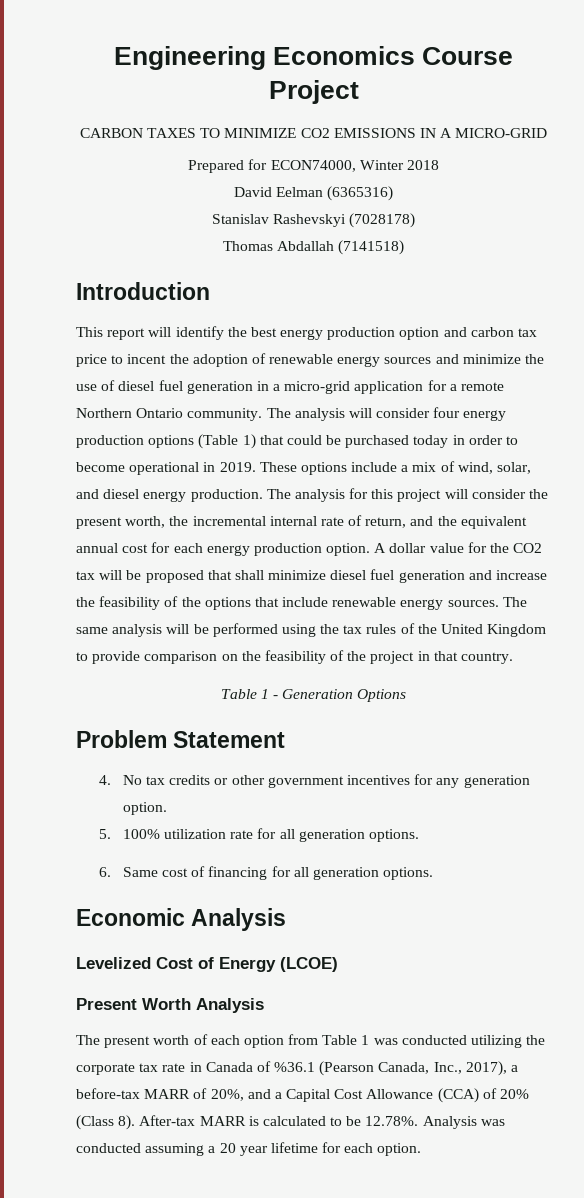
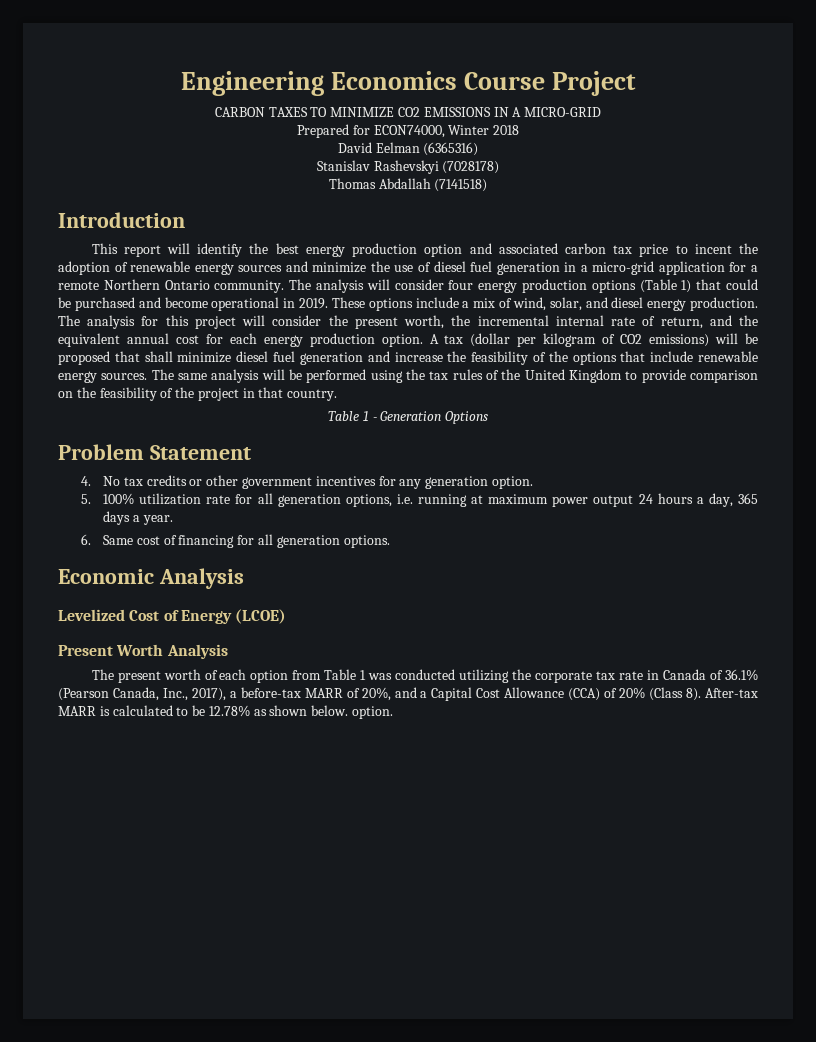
(467, 332) none -> [498,243,558,254] associated
[413,435,519,448] today in order to -> [138,297,161,308] and
[389,542,543,553] [76,571,95,580] dollar value for the CO2 tax -> [444,333,710,347] tax (dollar per kilogram of CO2 emissions)
[369,829,420,842] options. -> [345,493,758,507] [103,511,173,525] options, i.e. running at maximum power output 24 hours a day, 365 days a year.
[274,1062,316,1072] %36.1 -> [724,669,758,681] 36.1%
[365,1116,505,1129] [76,1142,374,1156] 12.78%. Analysis was conducted assuming a 20 year lifetime for each -> [208,705,349,717] 12.78% as shown below.

